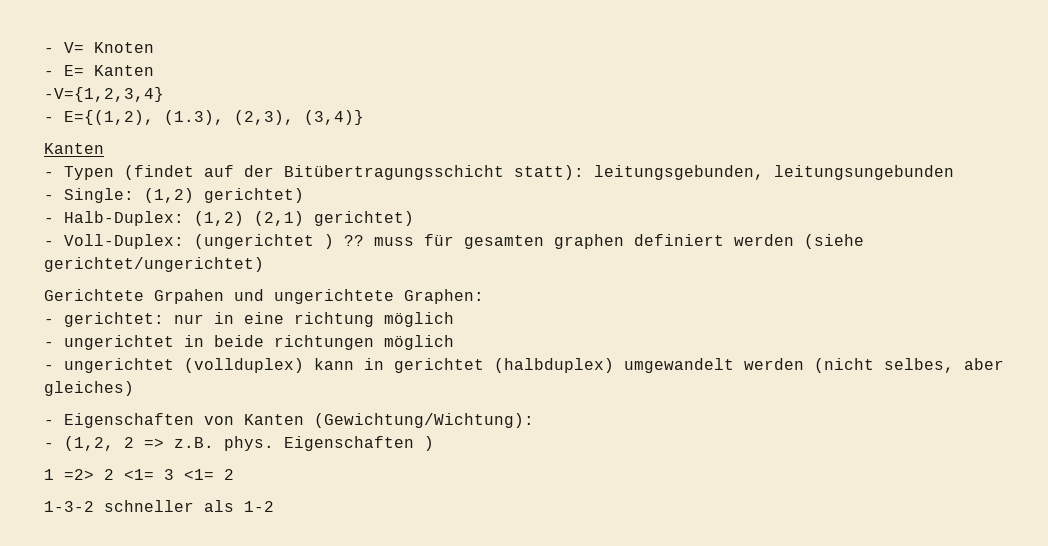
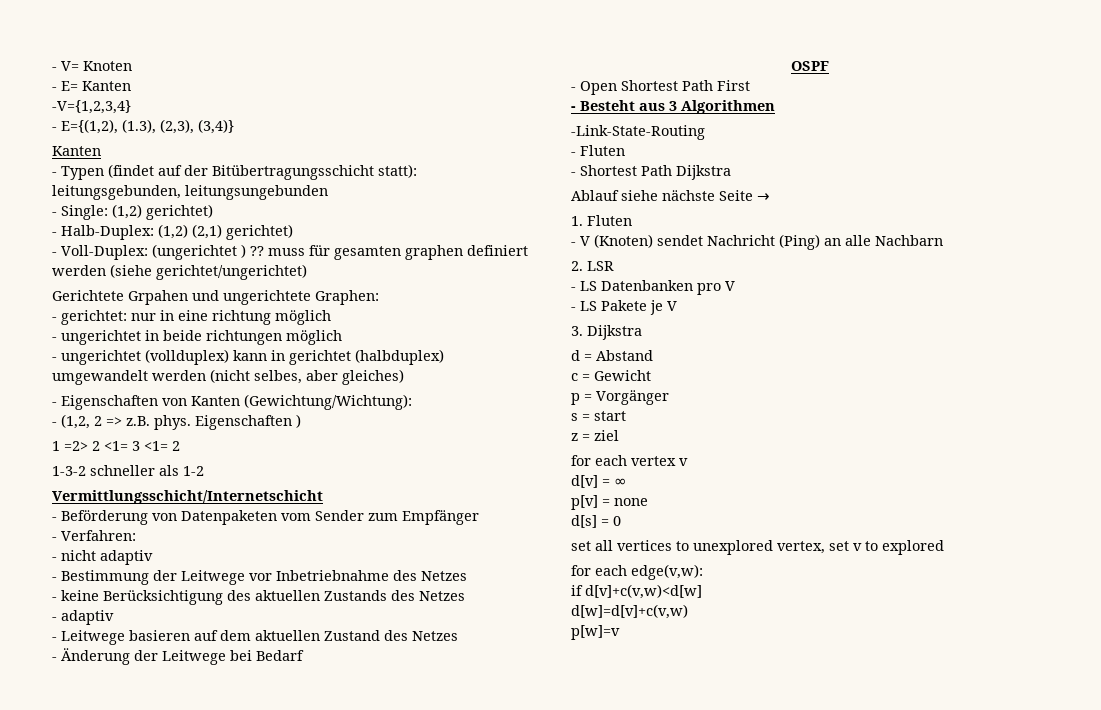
(274, 506) none -> [52,490,323,504] [52,510,479,525] [52,530,136,541] [52,550,153,565] [52,570,467,585] [52,590,465,605] [52,610,114,625] [52,630,458,645] [52,648,304,665] [791,61,829,71] [571,80,750,95] [571,100,775,114] [571,125,705,140] [571,145,625,156] [571,165,731,180] [571,190,770,201] [571,215,632,226] [571,234,943,250] [571,261,614,271] [571,280,735,295] [571,300,677,315] [571,325,642,340] [571,350,653,361] [571,370,651,381] [571,390,669,405] [571,411,626,421] [571,430,619,441] [571,455,688,466] [571,475,627,488] [571,495,648,510] [571,515,621,528] [571,540,944,555] [571,564,703,580] [571,584,702,599] [571,604,688,619] [571,625,620,640] // Vermittlungsschicht/Internetschicht // - Beförderung von Datenpaketen vom Sender zum Empfänger // - Verfahren: // - nicht adaptiv // - Bestimmung der Leitwege vor Inbetriebnahme des Netzes // - keine Berücksichtigung des aktuellen Zustands des Netzes // - adaptiv // - Leitwege basieren auf dem aktuellen Zustand des Netzes // - Änderung der Leitwege bei Bedarf // OSPF // - Open Shortest Path First // - Besteht aus 3 Algorithmen // -Link-State-Routing // - Fluten // - Shortest Path Dijkstra // Ablauf siehe nächste Seite → // 1. Fluten // - V (Knoten) sendet Nachricht (Ping) an alle Nachbarn // 2. LSR // - LS Datenbanken pro V // - LS Pakete je V // 3. Dijkstra // d = Abstand // c = Gewicht // p = Vorgänger // s = start // z = ziel // for each vertex v // d[v] = ∞ // p[v] = none // d[s] = 0 // set all vertices to unexplored vertex, set v to explored // for each edge(v,w): // if d[v]+c(v,w)<d[w] // d[w]=d[v]+c(v,w) // p[w]=v

